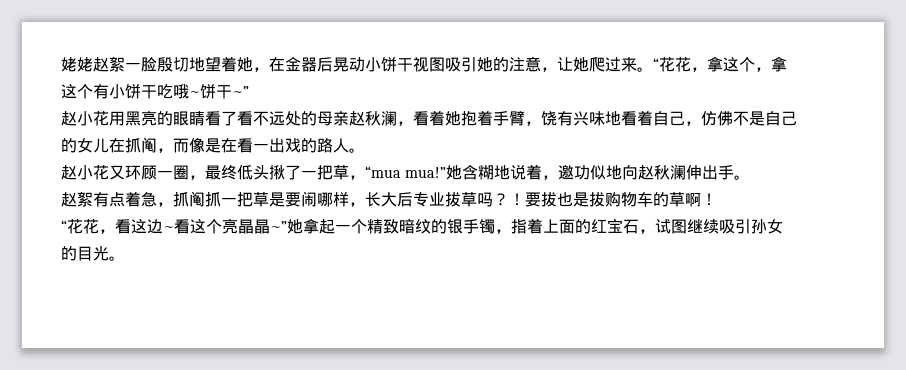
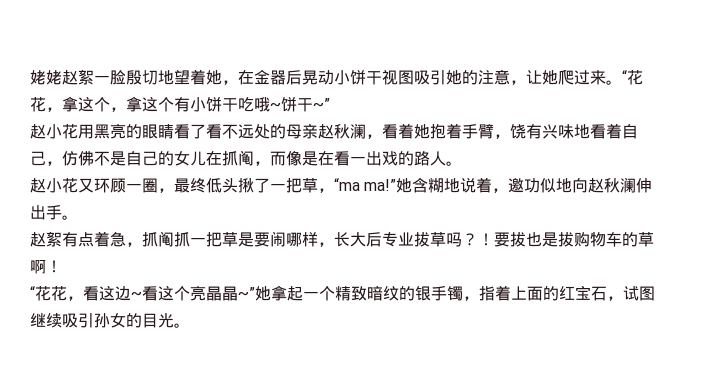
[365,166,447,178] “mua mua!” -> [334,178,397,191] “ma ma!”

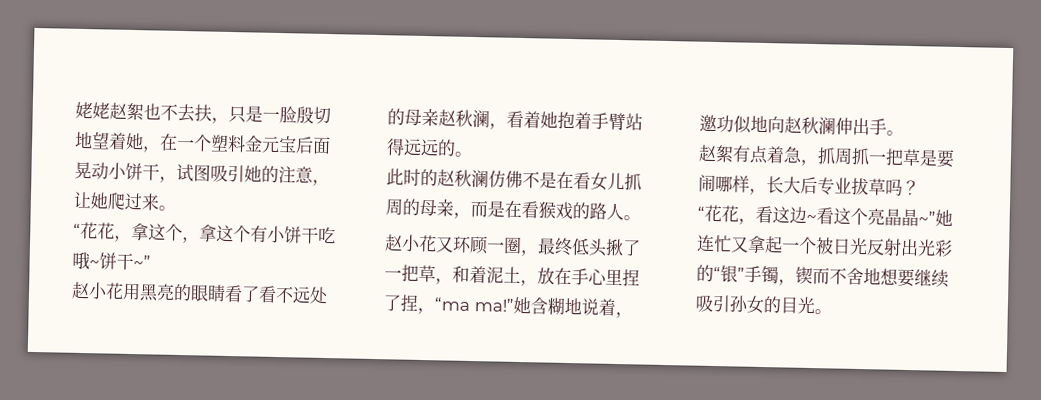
(94, 77) none -> [143,103,263,124] 也不去扶，只是
[254,70,302,85] 金器后 -> [176,134,331,155] 一个塑料金元宝后面
[382,69,398,85] 视 -> [159,163,194,183] ，试
(622, 82) none -> (176, 208) //
[494,123,638,139] [30,150,382,166] ，饶有兴味地看着自己，仿佛不是自己的女儿在抓阄，而像是在看一出 -> [625,113,643,131] [386,138,472,157] [386,168,642,191] [385,198,556,219] 站得远远的。 // 此时的赵秋澜仿佛不是在看女儿抓周的母亲，而是在看猴
(334, 190) none -> [452,265,640,287] [383,294,435,315] 和着泥土，放在手心里捏了捏，
[158,231,174,247] 阄 -> [834,147,853,165] 周
[478,232,654,247] [30,260,62,274] ！要拔也是拔购物车的草啊！ -> (920, 187) none
(271, 293) none -> [696,234,749,253] 连忙又
[335,285,655,301] 精致暗纹的银手镯，指着上面的红宝石，试图 -> [815,237,953,257] [696,264,915,288] 被日光反射出光彩的“银”手镯，锲而不舍地想要

